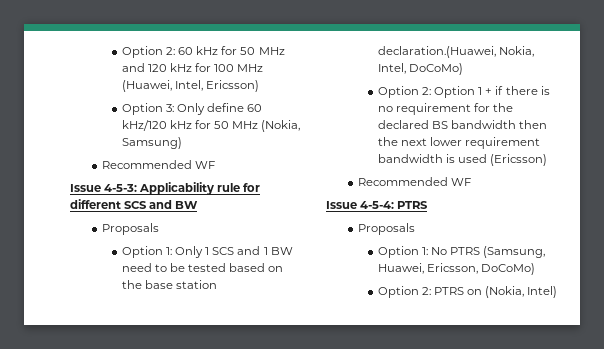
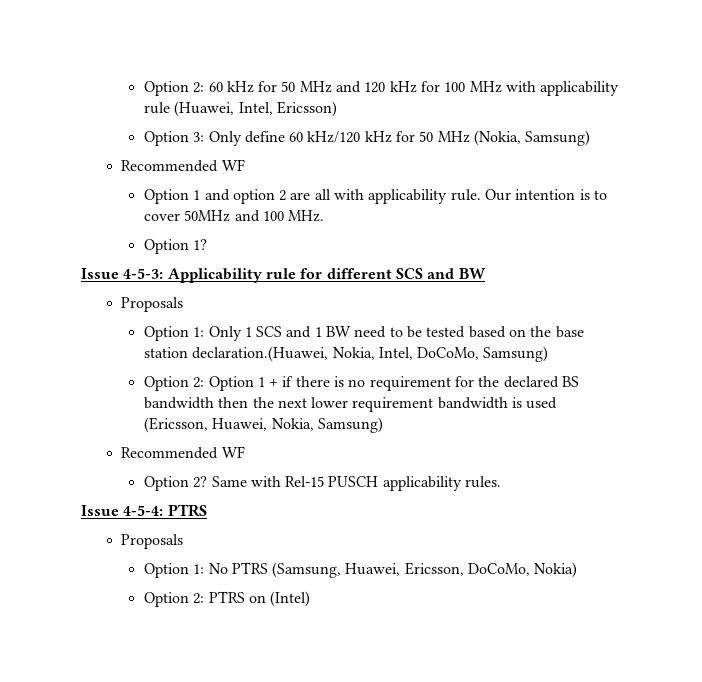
(264, 68) none -> [506,81,620,96] [143,102,170,114] with applicability rule
(216, 165) none -> [143,189,608,204] [143,210,325,222] [143,239,208,254] // Option 1 and option 2 are all with applicability rule. Our intention is to cover 50MHz and 100 MHz. // Option 1?
[408,63,463,75] DoCoMo) -> [417,346,549,362] DoCoMo, Samsung)
[490,154,548,166] [358,177,472,186] (Ericsson) // Recommended WF -> [143,417,383,433] [121,446,245,459] [143,476,502,491] (Ericsson, Huawei, Nokia, Samsung) // Recommended WF // Option 2? Same with Rel-15 PUSCH applicability rules.
[481,263,536,275] DoCoMo) -> [468,562,578,578] DoCoMo, Nokia)
[485,286,558,298] (Nokia, Intel) -> [270,591,311,607] (Intel)

